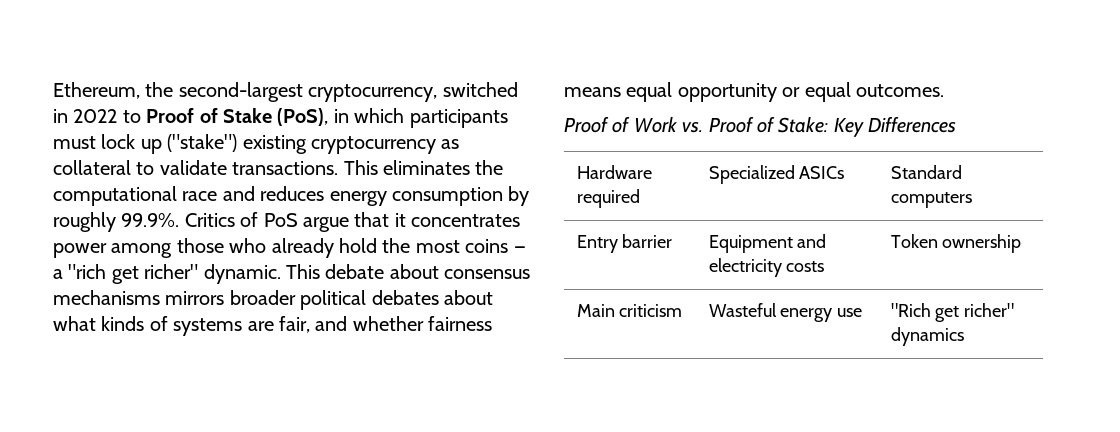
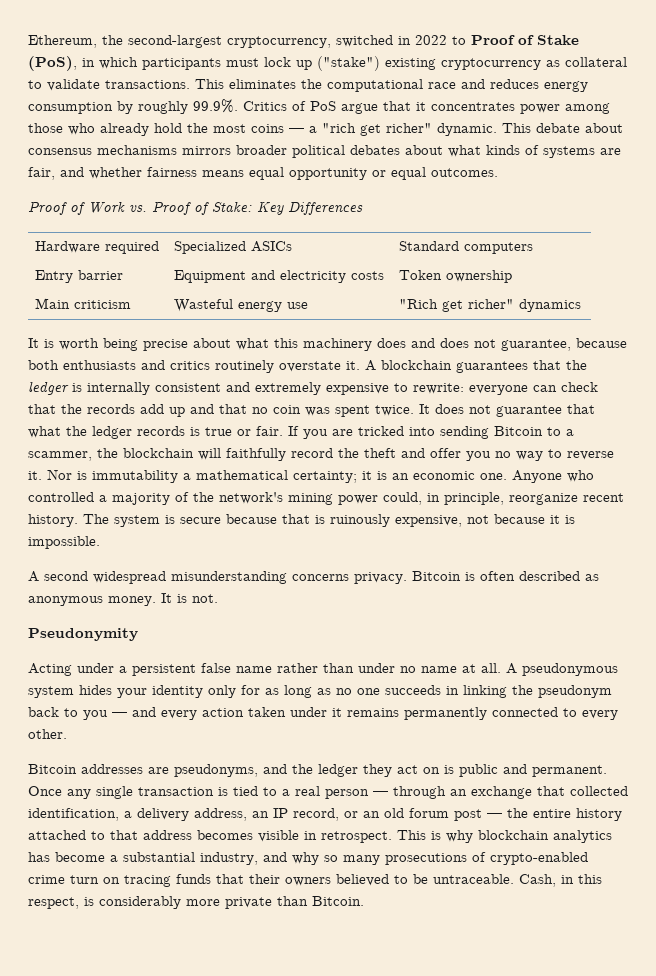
(964, 336) none -> [28,338,627,351] [28,360,587,373] [28,381,598,395] [28,404,595,417] [28,426,574,439] [28,448,614,461] [28,469,594,483] [28,492,624,505] [28,514,575,527] [28,536,100,549] [28,571,599,584] [28,593,218,606] [28,628,138,641] [28,663,618,676] [28,685,612,698] [28,707,618,720] [28,729,67,739] [28,764,607,777] [28,786,628,799] [28,808,622,821] [28,830,612,843] [28,852,588,865] [28,874,602,887] [28,896,364,909] // It is worth being precise about what this machinery does and does not guarantee, because both enthusiasts and critics routinely overstate it. A blockchain guarantees that the ledger is internally consistent and extremely expensive to rewrite: everyone can check that the records add up and that no coin was spent twice. It does not guarantee that what the ledger records is true or fair. If you are tricked into sending Bitcoin to a scammer, the blockchain will faithfully record the theft and offer you no way to reverse it. Nor is immutability a mathematical certainty; it is an economic one. Anyone who controlled a majority of the network's mining power could, in principle, reorganize recent history. The system is secure because that is ruinously expensive, not because it is impossible. // A second widespread misunderstanding concerns privacy. Bitcoin is often described as anonymous money. It is not. // Pseudonymity // Acting under a persistent false name rather than under no name at all. A pseudonymous system hides your identity only for as long as no one succeeds in linking the pseudonym back to you — and every action taken under it remains permanently connected to every other. // Bitcoin addresses are pseudonyms, and the ledger they act on is public and permanent. Once any single transaction is tied to a real person — through an exchange that collected identification, a delivery address, an IP record, or an old forum post — the entire history attached to that address becomes visible in retrospect. This is why blockchain analytics has become a substantial industry, and why so many prosecutions of crypto-enabled crime turn on tracing funds that their owners believed to be untraceable. Cash, in this respect, is considerably more private than Bitcoin.

